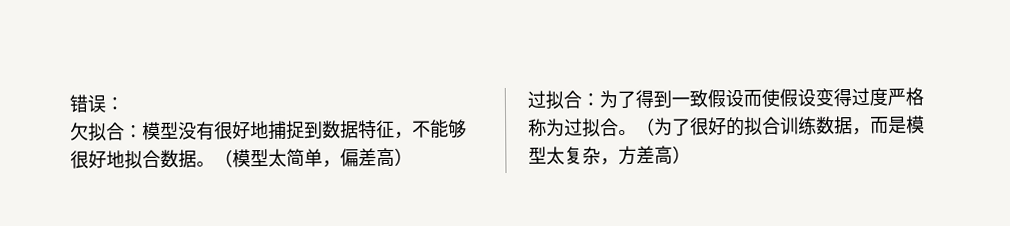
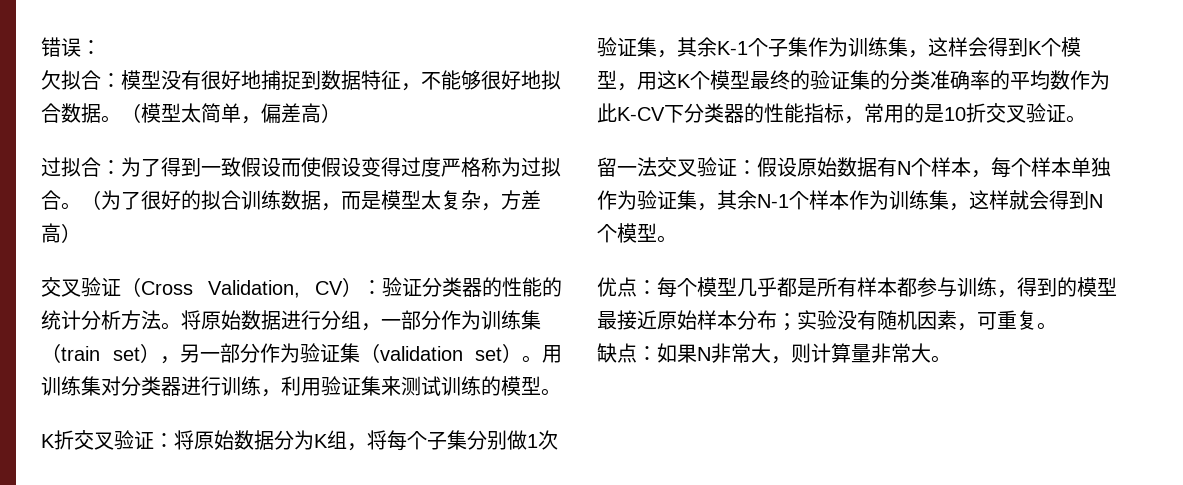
(691, 154) none -> [41,277,562,298] [41,310,541,331] [41,343,562,364] [41,376,561,397] [41,430,558,451] [597,37,1081,58] [597,70,1110,91] [597,103,1086,124] [597,157,1111,178] [597,190,1103,211] [597,223,677,243] [597,277,1117,298] [597,310,1057,331] [597,343,951,364] // 交叉验证（Cross Validation, CV）：验证分类器的性能的统计分析方法。将原始数据进行分组，一部分作为训练集（train set），另一部分作为验证集（validation set）。用训练集对分类器进行训练，利用验证集来测试训练的模型。 // K折交叉验证：将原始数据分为K组，将每个子集分别做1次验证集，其余K-1个子集作为训练集，这样会得到K个模型，用这K个模型最终的验证集的分类准确率的平均数作为此K-CV下分类器的性能指标，常用的是10折交叉验证。 // 留一法交叉验证：假设原始数据有N个样本，每个样本单独作为验证集，其余N-1个样本作为训练集，这样就会得到N个模型。 // 优点：每个模型几乎都是所有样本都参与训练，得到的模型最接近原始样本分布；实验没有随机因素，可重复。 // 缺点：如果N非常大，则计算量非常大。

